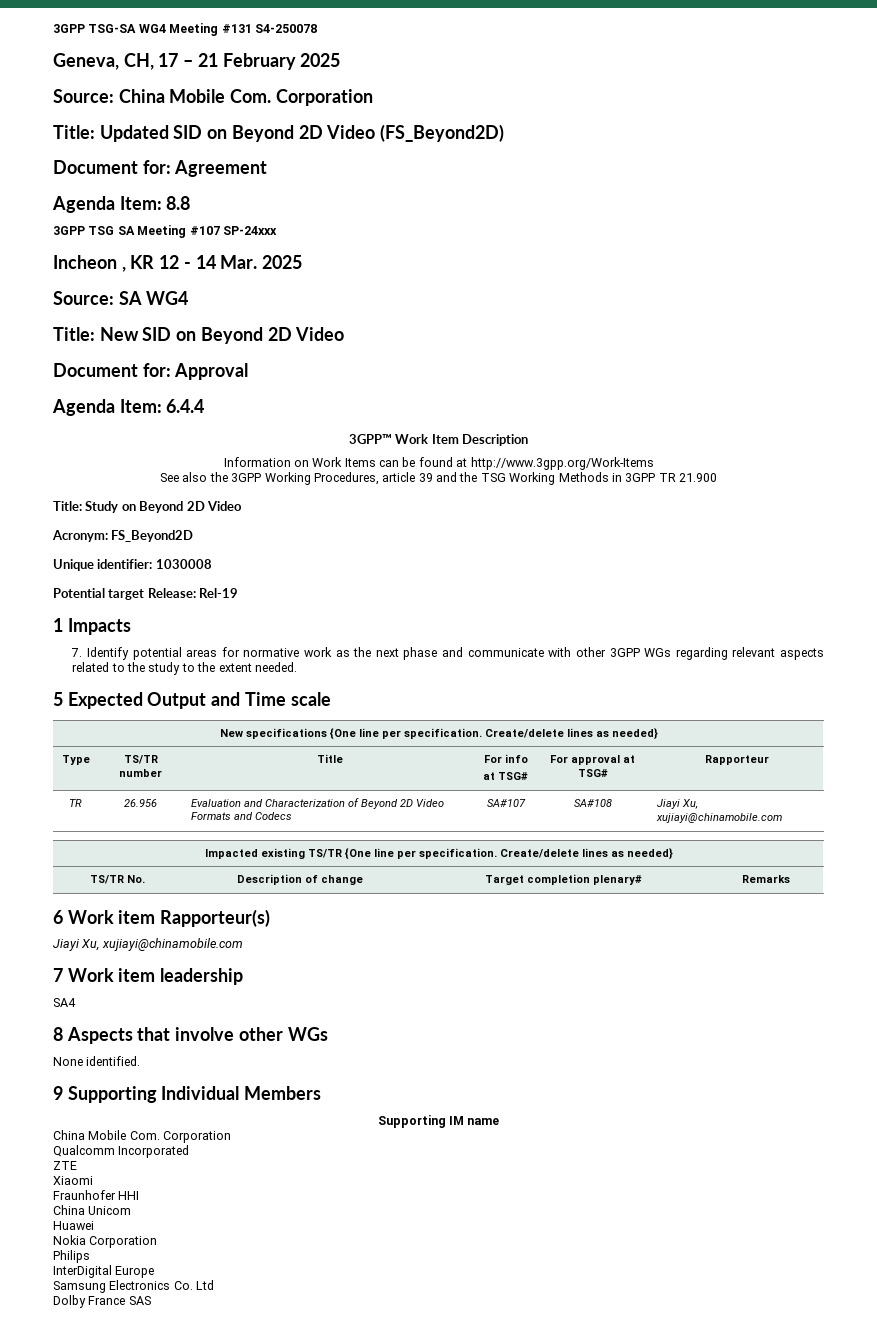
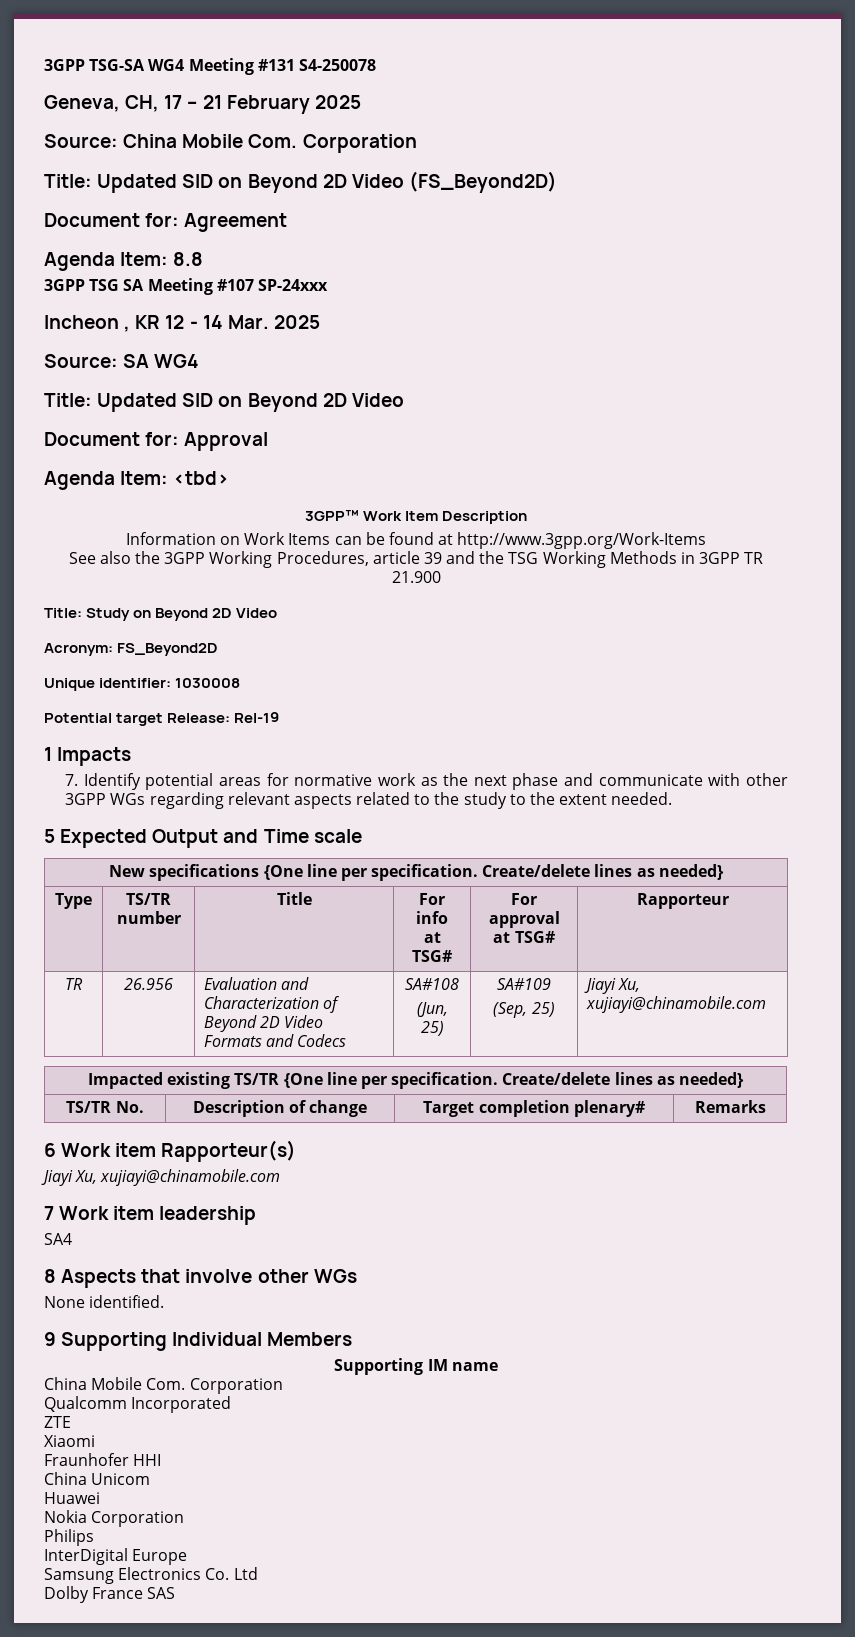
[99,327,139,341] New -> [97,393,178,412] Updated
[166,399,205,413] 6.4.4 -> [173,471,230,485] <tbd>
[486,799,526,807] [573,799,612,807] SA#107 | SA#108 -> [405,978,459,990] [416,1002,448,1017] [420,1021,444,1036] [497,978,551,990] [493,1002,555,1018] SA#108 // (Jun, 25) | SA#109 // (Sep, 25)

